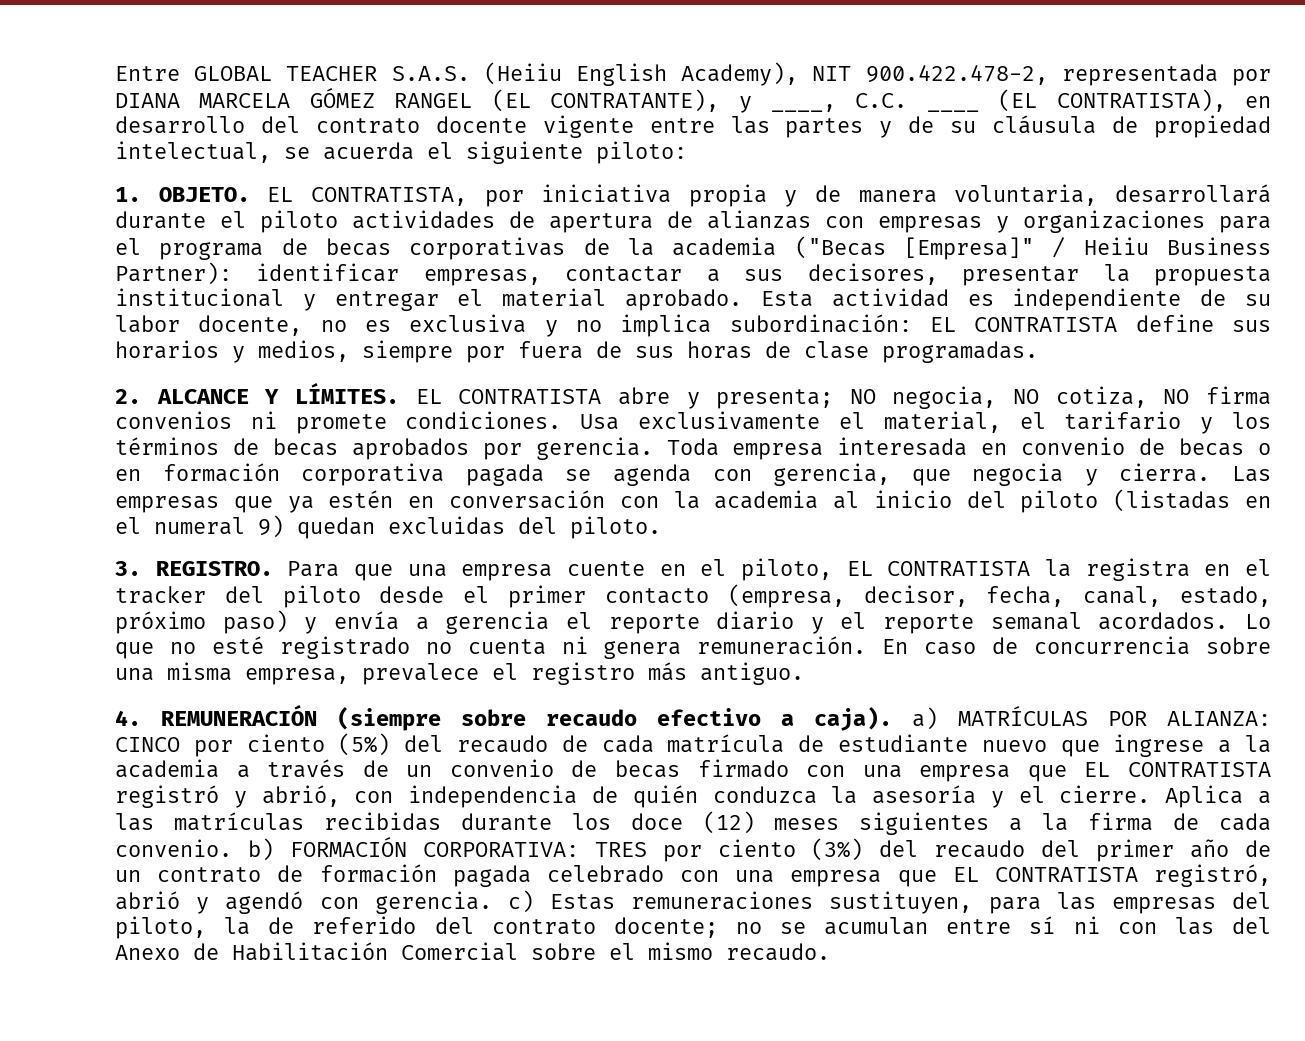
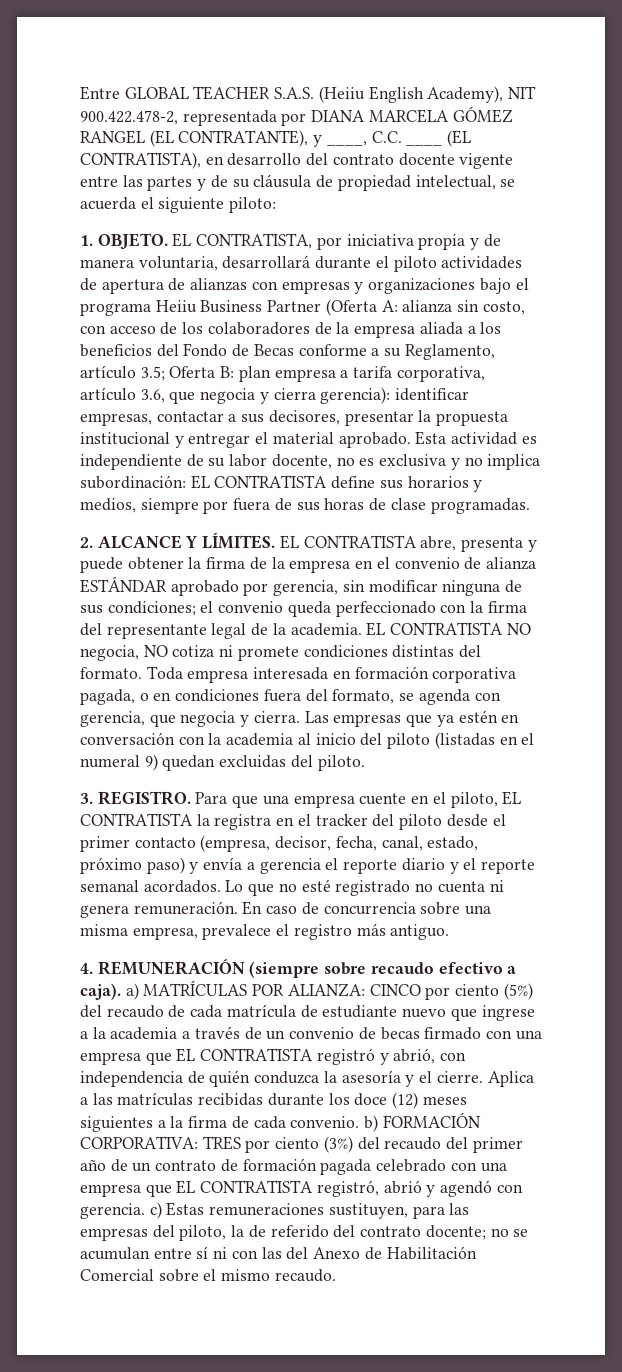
[1219,216,1271,233] para -> [479,278,511,294] bajo
[281,236,1272,260] [115,262,232,285] de becas corporativas de la academia ("Becas [Empresa]" / Heiiu Business Partner): -> [155,299,525,316] [80,322,502,338] [80,343,495,360] [80,365,485,382] [80,387,391,404] Heiiu Business Partner (Oferta A: alianza sin costo, con acceso de los colaboradores de la empresa aliada a los beneficios del Fondo de Becas conforme a su Reglamento, artículo 3.5; Oferta B: plan empresa a tarifa corporativa, artículo 3.6, que negocia y cierra gerencia):
[617,386,1271,409] [115,411,1271,434] [115,437,1271,460] [115,463,544,486] abre y presenta; NO negocia, NO cotiza, NO firma convenios ni promete condiciones. Usa exclusivamente el material, el tarifario y los términos de becas aprobados por gerencia. Toda empresa interesada en convenio de becas o en formación corporativa pagada -> [420,536,537,552] [80,557,536,573] [80,576,523,596] [80,601,527,617] [80,622,531,639] [80,645,482,661] [80,666,517,683] [80,689,395,705] abre, presenta y puede obtener la firma de la empresa en el convenio de alianza ESTÁNDAR aprobado por gerencia, sin modificar ninguna de sus condiciones; el convenio queda perfeccionado con la firma del representante legal de la academia. EL CONTRATISTA NO negocia, NO cotiza ni promete condiciones distintas del formato. Toda empresa interesada en formación corporativa pagada, o en condiciones fuera del formato,

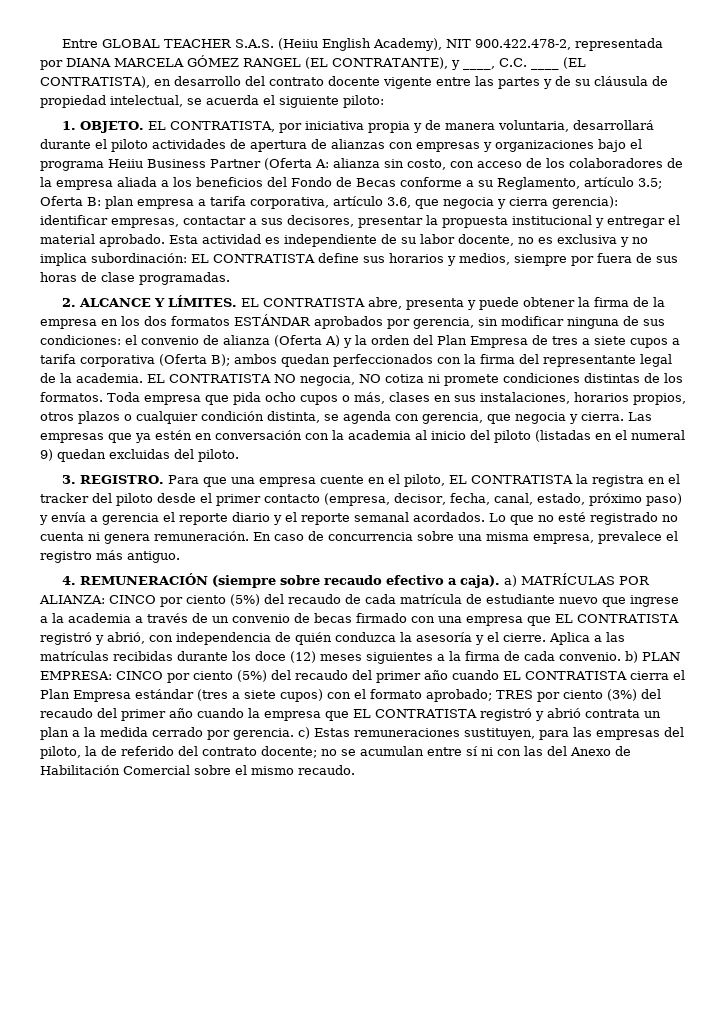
[376,557,536,570] [80,576,239,596] el convenio de alianza ESTÁNDAR aprobado -> [121,314,383,329] los dos formatos ESTÁNDAR aprobados
[107,601,436,617] condiciones; el convenio queda perfeccionado -> [40,335,680,348] [40,354,433,367] condiciones: el convenio de alianza (Oferta A) y la orden del Plan Empresa de tres a siete cupos a tarifa corporativa (Oferta B); ambos quedan perfeccionados
[459,645,482,658] [80,666,517,683] [80,689,395,705] del formato. Toda empresa interesada en formación corporativa pagada, o en condiciones fuera del formato, -> [644,373,683,383] [40,392,686,405] [40,411,320,424] de los formatos. Toda empresa que pida ocho cupos o más, clases en sus instalaciones, horarios propios, otros plazos o cualquier condición distinta,
[382,1112,481,1128] [80,1136,198,1149] FORMACIÓN CORPORATIVA: -> [642,652,680,661] [40,670,685,683] [40,689,492,702] PLAN EMPRESA: CINCO por ciento (5%) del recaudo del primer año cuando EL CONTRATISTA cierra el Plan Empresa estándar (tres a siete cupos) con el formato aprobado;
[110,1158,507,1175] [80,1180,523,1197] de un contrato de formación pagada celebrado con una empresa que EL CONTRATISTA registró, abrió y agendó con -> [197,708,661,721] [40,727,230,740] cuando la empresa que EL CONTRATISTA registró y abrió contrata un plan a la medida cerrado por

